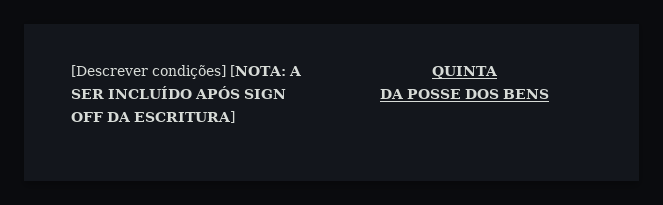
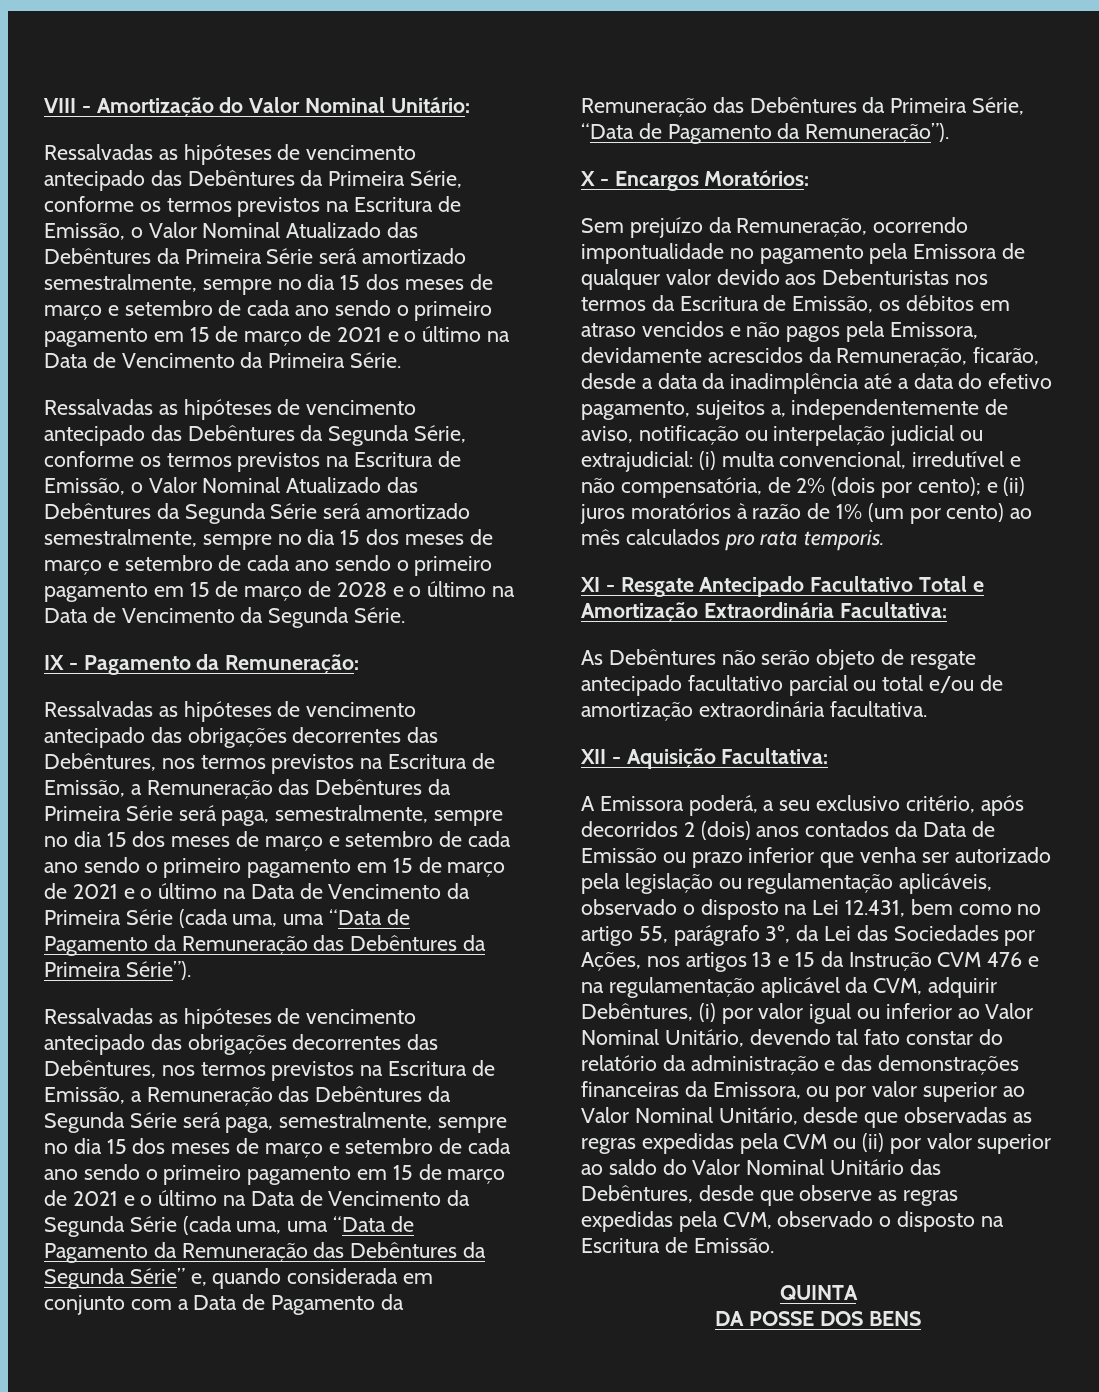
[71,65,302,79] [71,86,286,99] [71,111,235,123] [Descrever condições] [NOTA: A SER INCLUÍDO APÓS SIGN OFF DA ESCRITURA] -> [44,97,470,117] [44,144,417,165] [44,170,463,191] [44,196,461,217] [44,222,418,240] [44,248,467,264] [44,274,493,295] [44,300,493,321] [44,326,511,347] [44,352,402,368] [44,399,417,420] [44,425,467,446] [44,451,461,472] [44,477,418,495] [44,503,471,524] [44,529,493,550] [44,555,493,576] [44,581,516,602] [44,607,406,628] [44,654,360,675] [44,701,417,722] [44,727,439,748] [44,753,495,774] [44,779,452,799] [44,805,504,826] [44,831,512,851] [44,857,506,878] [44,883,471,899] [44,909,410,928] [44,935,487,956] [44,961,191,980] [44,1008,417,1029] [44,1034,439,1055] [44,1060,495,1081] [44,1086,452,1106] [44,1112,508,1133] [44,1138,512,1158] [44,1164,506,1185] [44,1190,471,1206] [44,1216,414,1237] [44,1242,487,1263] [44,1268,434,1289] [44,1294,404,1315] [581,97,1025,117] [581,123,950,144] [580,170,810,191] [581,217,969,238] [581,243,1026,264] [581,269,989,290] [581,295,1010,313] [581,321,978,342] [581,347,1040,367] [581,373,1053,394] [581,399,1009,420] [581,425,984,446] [581,451,1022,472] [581,477,1026,498] [580,503,1033,524] [581,529,885,551] [580,576,984,597] [581,602,947,622] [581,649,976,670] [581,675,1003,696] [581,701,927,721] [580,748,829,769] [581,795,1024,816] [581,821,995,840] [581,847,1051,868] [581,873,993,894] [581,899,1042,920] [581,925,1036,946] [581,951,1040,972] [581,977,998,998] [581,1003,1034,1024] [581,1029,1003,1047] [581,1055,1020,1075] [581,1081,1025,1102] [581,1107,1032,1128] [581,1133,1052,1154] [581,1159,941,1175] [581,1185,959,1206] [581,1211,1004,1232] [581,1237,774,1253] VIII - Amortização do Valor Nominal Unitário: // Ressalvadas as hipóteses de vencimento antecipado das Debêntures da Primeira Série, conforme os termos previstos na Escritura de Emissão, o Valor Nominal Atualizado das Debêntures da Primeira Série será amortizado semestralmente, sempre no dia 15 dos meses de março e setembro de cada ano sendo o primeiro pagamento em 15 de março de 2021 e o último na Data de Vencimento da Primeira Série. // Ressalvadas as hipóteses de vencimento antecipado das Debêntures da Segunda Série, conforme os termos previstos na Escritura de Emissão, o Valor Nominal Atualizado das Debêntures da Segunda Série será amortizado semestralmente, sempre no dia 15 dos meses de março e setembro de cada ano sendo o primeiro pagamento em 15 de março de 2028 e o último na Data de Vencimento da Segunda Série. // IX - Pagamento da Remuneração: // Ressalvadas as hipóteses de vencimento antecipado das obrigações decorrentes das Debêntures, nos termos previstos na Escritura de Emissão, a Remuneração das Debêntures da Primeira Série será paga, semestralmente, sempre no dia 15 dos meses de março e setembro de cada ano sendo o primeiro pagamento em 15 de março de 2021 e o último na Data de Vencimento da Primeira Série (cada uma, uma “Data de Pagamento da Remuneração das Debêntures da Primeira Série”). // Ressalvadas as hipóteses de vencimento antecipado das obrigações decorrentes das Debêntures, nos termos previstos na Escritura de Emissão, a Remuneração das Debêntures da Segunda Série será paga, semestralmente, sempre no dia 15 dos meses de março e setembro de cada ano sendo o primeiro pagamento em 15 de março de 2021 e o último na Data de Vencimento da Segunda Série (cada uma, uma “Data de Pagamento da Remuneração das Debêntures da Segunda Série” e, quando considerada em conjunto com a Data de Pagamento da Remuneração das Debêntures da Primeira Série, “Data de Pagamento da Remuneração”). // X - Encargos Moratórios: // Sem prejuízo da Remuneração, ocorrendo impontualidade no pagamento pela Emissora de qualquer valor devido aos Debenturistas nos termos da Escritura de Emissão, os débitos em atraso vencidos e não pagos pela Emissora, devidamente acrescidos da Remuneração, ficarão, desde a data da inadimplência até a data do efetivo pagamento, sujeitos a, independentemente de aviso, notificação ou interpelação judicial ou extrajudicial: (i) multa convencional, irredutível e não compensatória, de 2% (dois por cento); e (ii) juros moratórios à razão de 1% (um por cento) ao mês calculados pro rata temporis. // XI - Resgate Antecipado Facultativo Total e Amortização Extraordinária Facultativa: // As Debêntures não serão objeto de resgate antecipado facultativo parcial ou total e/ou de amortização extraordinária facultativa. // XII - Aquisição Facultativa: // A Emissora poderá, a seu exclusivo critério, após decorridos 2 (dois) anos contados da Data de Emissão ou prazo inferior que venha ser autorizado pela legislação ou regulamentação aplicáveis, observado o disposto na Lei 12.431, bem como no artigo 55, parágrafo 3º, da Lei das Sociedades por Ações, nos artigos 13 e 15 da Instrução CVM 476 e na regulamentação aplicável da CVM, adquirir Debêntures, (i) por valor igual ou inferior ao Valor Nominal Unitário, devendo tal fato constar do relatório da administração e das demonstrações financeiras da Emissora, ou por valor superior ao Valor Nominal Unitário, desde que observadas as regras expedidas pela CVM ou (ii) por valor superior ao saldo do Valor Nominal Unitário das Debêntures, desde que observe as regras expedidas pela CVM, observado o disposto na Escritura de Emissão.

